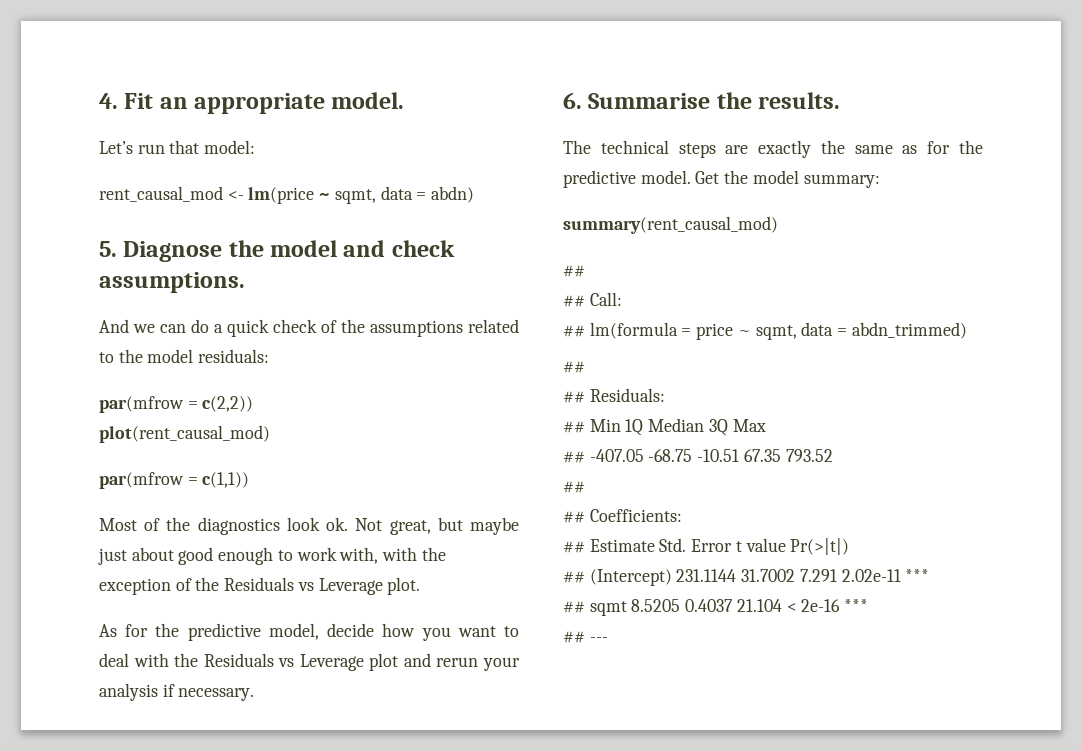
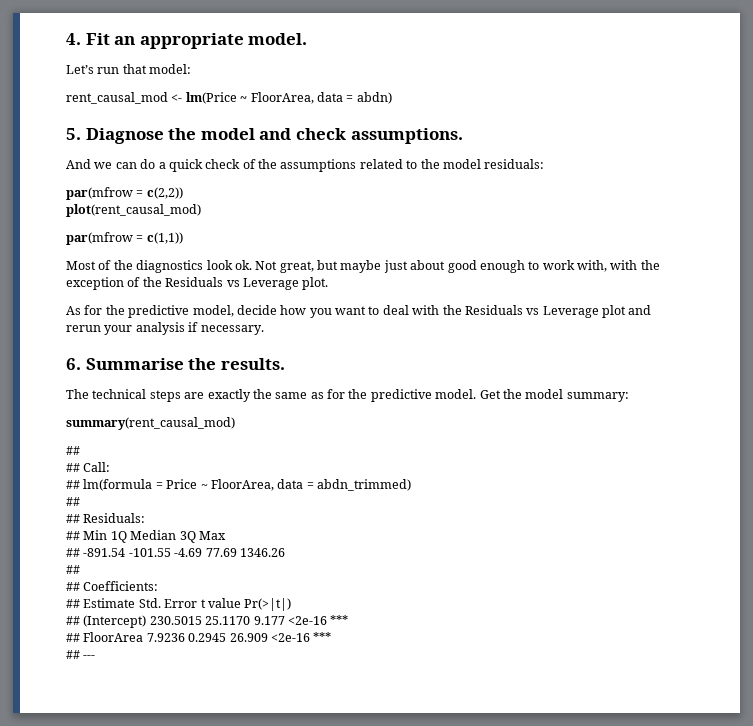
[248,187,376,204] lm(price ~ sqmt, -> [185,92,314,104] lm(Price ~ FloorArea,
[696,323,797,340] price ~ sqmt, -> [166,479,274,491] Price ~ FloorArea,
[589,449,833,462] -407.05 -68.75 -10.51 67.35 793.52 -> [83,548,285,557] -891.54 -101.55 -4.69 77.69 1346.26
[676,569,930,582] [563,599,841,616] 231.1144 31.7002 7.291 2.02e-11 *** // ## sqmt 8.5205 0.4037 21.104 < 2e-16 -> [149,615,349,625] [66,632,310,642] 230.5015 25.1170 9.177 <2e-16 *** // ## FloorArea 7.9236 0.2945 26.909 <2e-16

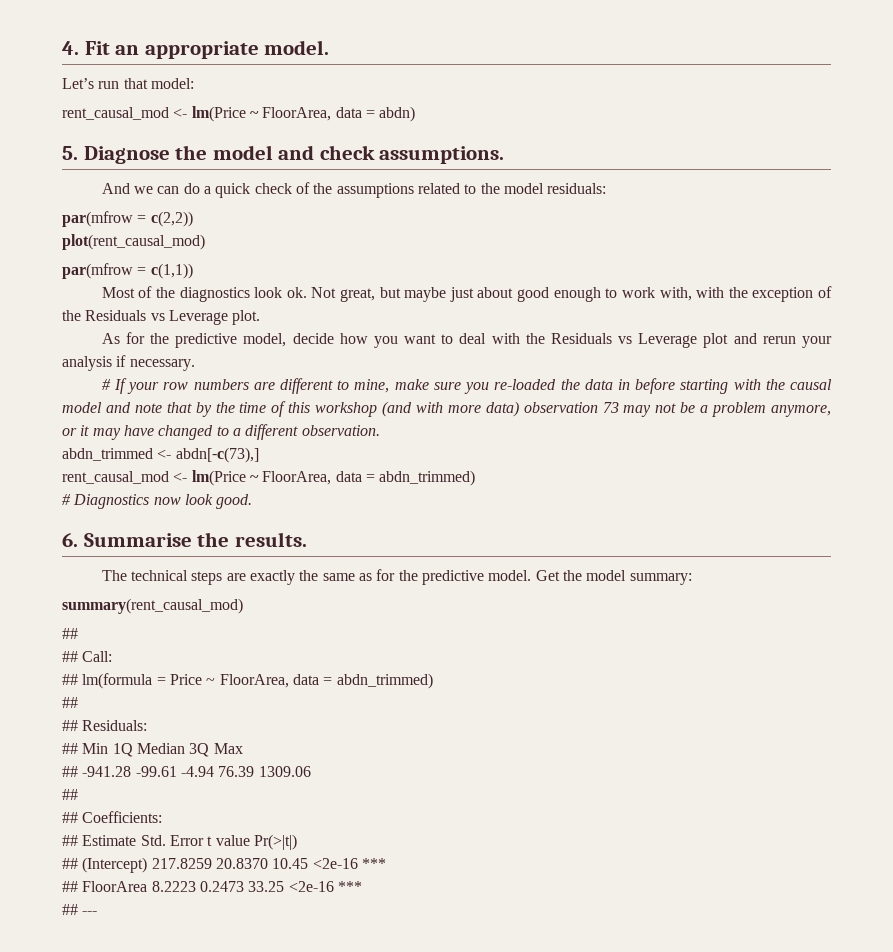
(264, 330) none -> [101,378,832,394] [62,401,832,417] [62,424,380,440] [62,447,259,463] [62,470,476,486] [62,494,253,509] // # If your row numbers are different to mine, make sure you re-loaded the data in before starting with the causal model and note that by the time of this workshop (and with more data) observation 73 may not be a problem anymore, or it may have changed to a different observation. // abdn_trimmed <- abdn[-c(73),] // rent_causal_mod <- lm(Price ~ FloorArea, data = abdn_trimmed) // # Diagnostics now look good.
[83,548,285,557] -891.54 -101.55 -4.69 77.69 1346.26 -> [82,766,311,777] -941.28 -99.61 -4.94 76.39 1309.06
[149,616,285,625] 230.5015 25.1170 9.177 -> [151,858,309,869] 217.8259 20.8370 10.45
[146,633,268,642] 7.9236 0.2945 26.909 -> [151,881,285,892] 8.2223 0.2473 33.25

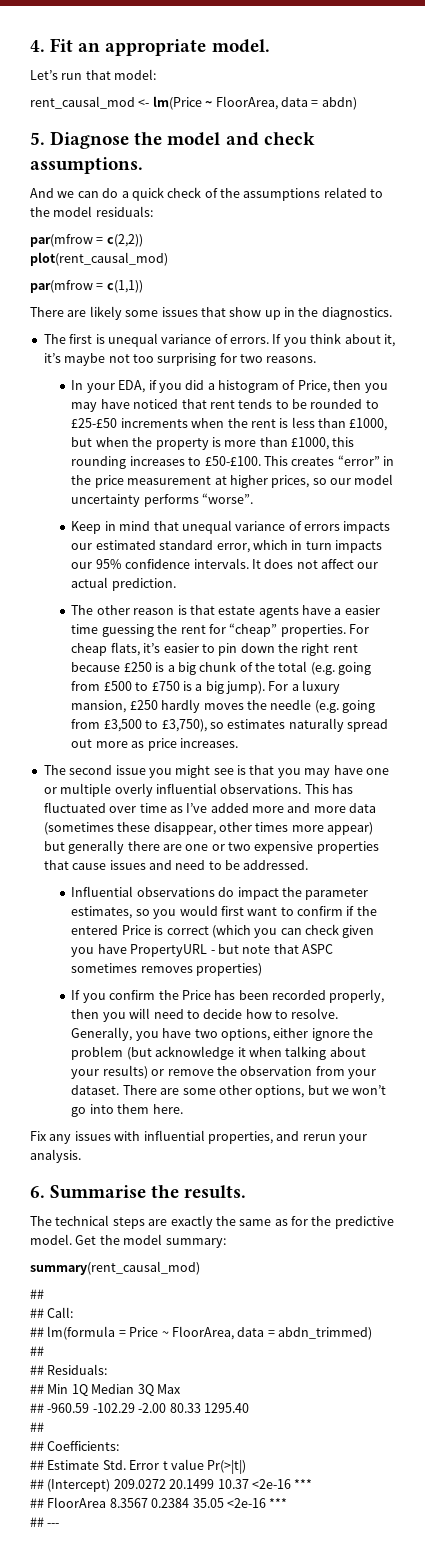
[101,286,832,302] [62,310,261,325] [101,332,832,348] [62,355,195,371] [101,378,832,394] [62,401,832,417] [62,424,380,440] [62,447,259,463] [62,470,476,486] [62,494,253,509] Most of the diagnostics look ok. Not great, but maybe just about good enough to work with, with the exception of the Residuals vs Leverage plot. // As for the predictive model, decide how you want to deal with the Residuals vs Leverage plot and rerun your analysis if necessary. // # If your row numbers are different to mine, make sure you re-loaded the data in before starting with the causal model and note that by the time of this workshop (and with more data) observation 73 may not be a problem anymore, or it may have changed to a different observation. // abdn_trimmed <- abdn[-c(73),] // rent_causal_mod <- lm(Price ~ FloorArea, data = abdn_trimmed) // # Diagnostics now look good. -> [30,306,392,320] [43,333,395,347] [43,353,317,366] [71,380,388,393] [71,399,379,412] [71,417,388,431] [71,437,355,450] [71,455,395,469] [71,474,394,488] [71,493,254,507] [71,520,391,534] [71,540,383,553] [71,558,379,569] [71,577,176,591] [71,605,380,618] [71,623,370,637] [71,642,358,656] [71,661,372,675] [71,680,341,694] [71,699,376,713] [71,718,389,732] [71,738,238,751] [43,765,389,778] [43,783,353,797] [43,802,377,813] [43,822,373,835] [43,840,379,854] [43,860,309,870] [71,886,369,900] [71,905,377,919] [71,924,375,938] [71,944,334,957] [71,963,263,976] [71,989,385,1003] [71,1008,339,1022] [71,1027,374,1041] [71,1046,366,1060] [71,1065,377,1079] [71,1085,387,1098] [71,1104,183,1117] [30,1130,367,1144] [30,1149,81,1163] There are likely some issues that show up in the diagnostics. // The first is unequal variance of errors. If you think about it, it’s maybe not too surprising for two reasons. // In your EDA, if you did a histogram of Price, then you may have noticed that rent tends to be rounded to £25-£50 increments when the rent is less than £1000, but when the property is more than £1000, this rounding increases to £50-£100. This creates “error” in the price measurement at higher prices, so our model uncertainty performs “worse”. // Keep in mind that unequal variance of errors impacts our estimated standard error, which in turn impacts our 95% confidence intervals. It does not affect our actual prediction. // The other reason is that estate agents have a easier time guessing the rent for “cheap” properties. For cheap flats, it’s easier to pin down the right rent because £250 is a big chunk of the total (e.g. going from £500 to £750 is a big jump). For a luxury mansion, £250 hardly moves the needle (e.g. going from £3,500 to £3,750), so estimates naturally spread out more as price increases. // The second issue you might see is that you may have one or multiple overly influential observations. This has fluctuated over time as I’ve added more and more data (sometimes these disappear, other times more appear) but generally there are one or two expensive properties that cause issues and need to be addressed. // Influential observations do impact the parameter estimates, so you would first want to confirm if the entered Price is correct (which you can check given you have PropertyURL - but note that ASPC sometimes removes properties) // If you confirm the Price has been recorded properly, then you will need to decide how to resolve. Generally, you have two options, either ignore the problem (but acknowledge it when talking about your results) or remove the observation from your dataset. There are some other options, but we won’t go into them here. // Fix any issues with influential properties, and rerun your analysis.
[82,766,311,777] -941.28 -99.61 -4.94 76.39 1309.06 -> [47,1403,249,1413] -960.59 -102.29 -2.00 80.33 1295.40
[151,858,309,869] 217.8259 20.8370 10.45 -> [113,1479,249,1489] 209.0272 20.1499 10.37
[151,881,285,892] 8.2223 0.2473 33.25 -> [109,1498,224,1508] 8.3567 0.2384 35.05

